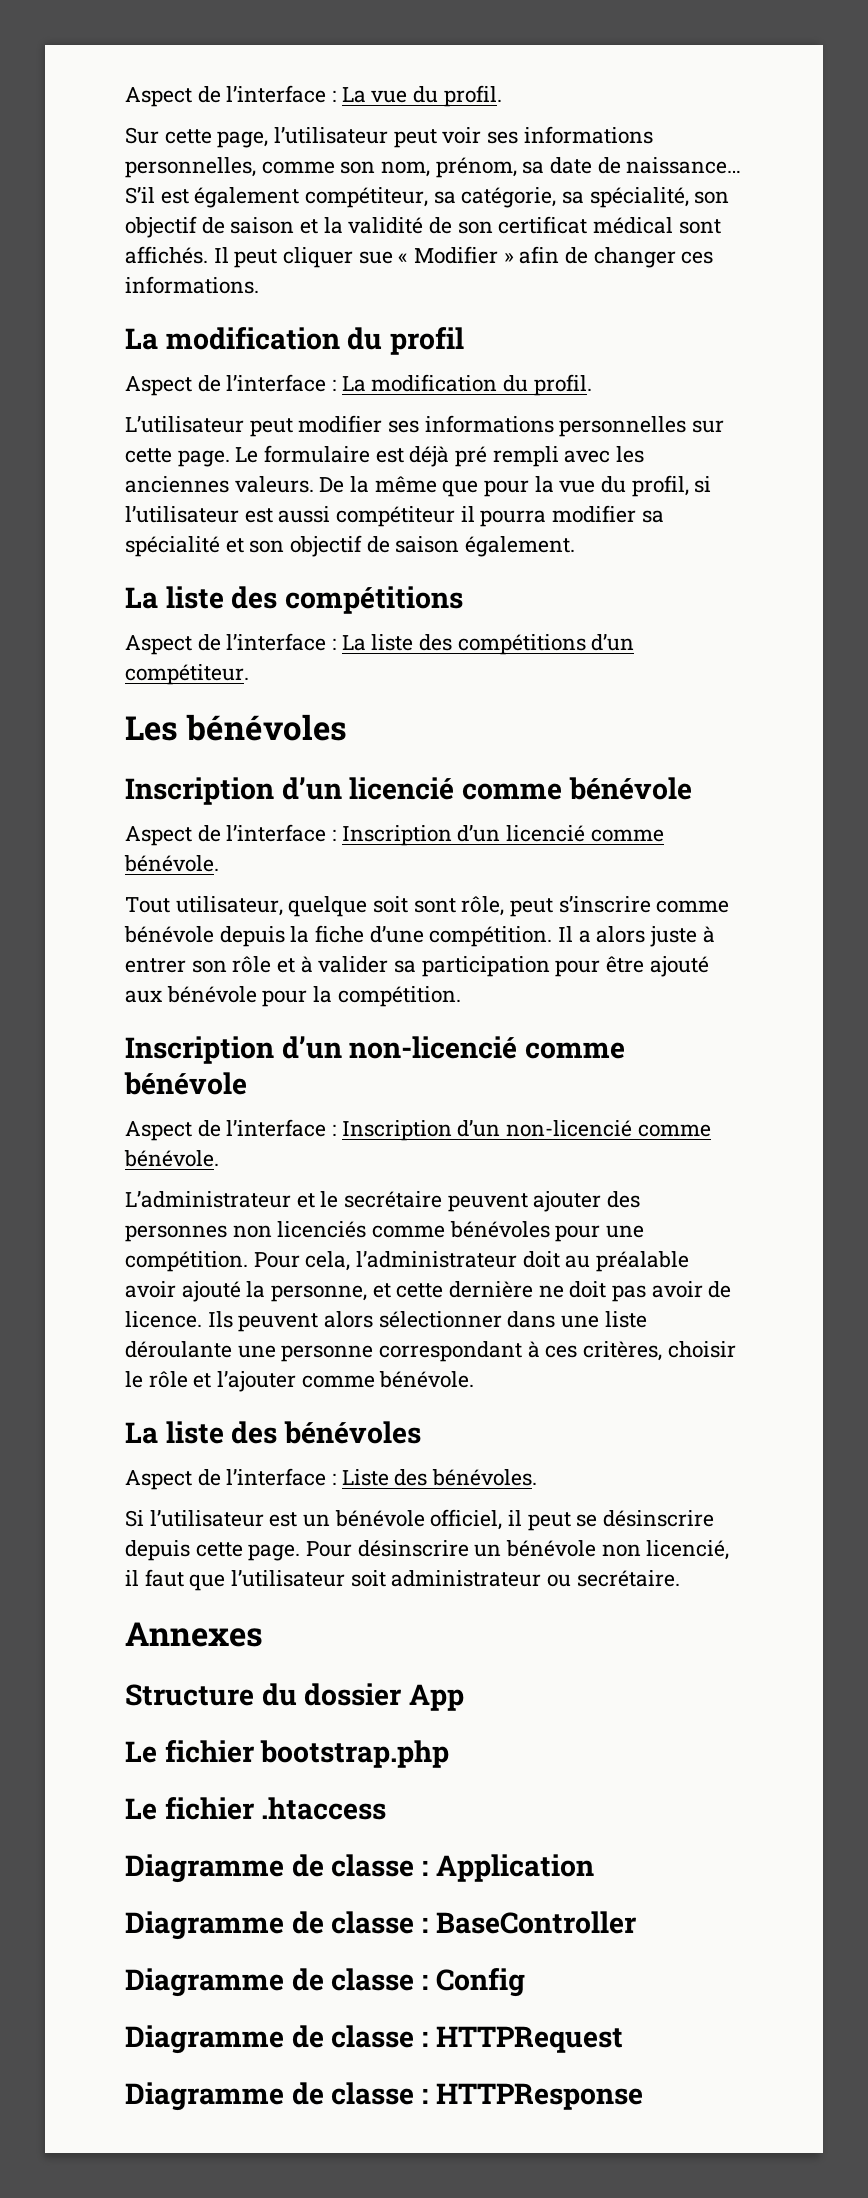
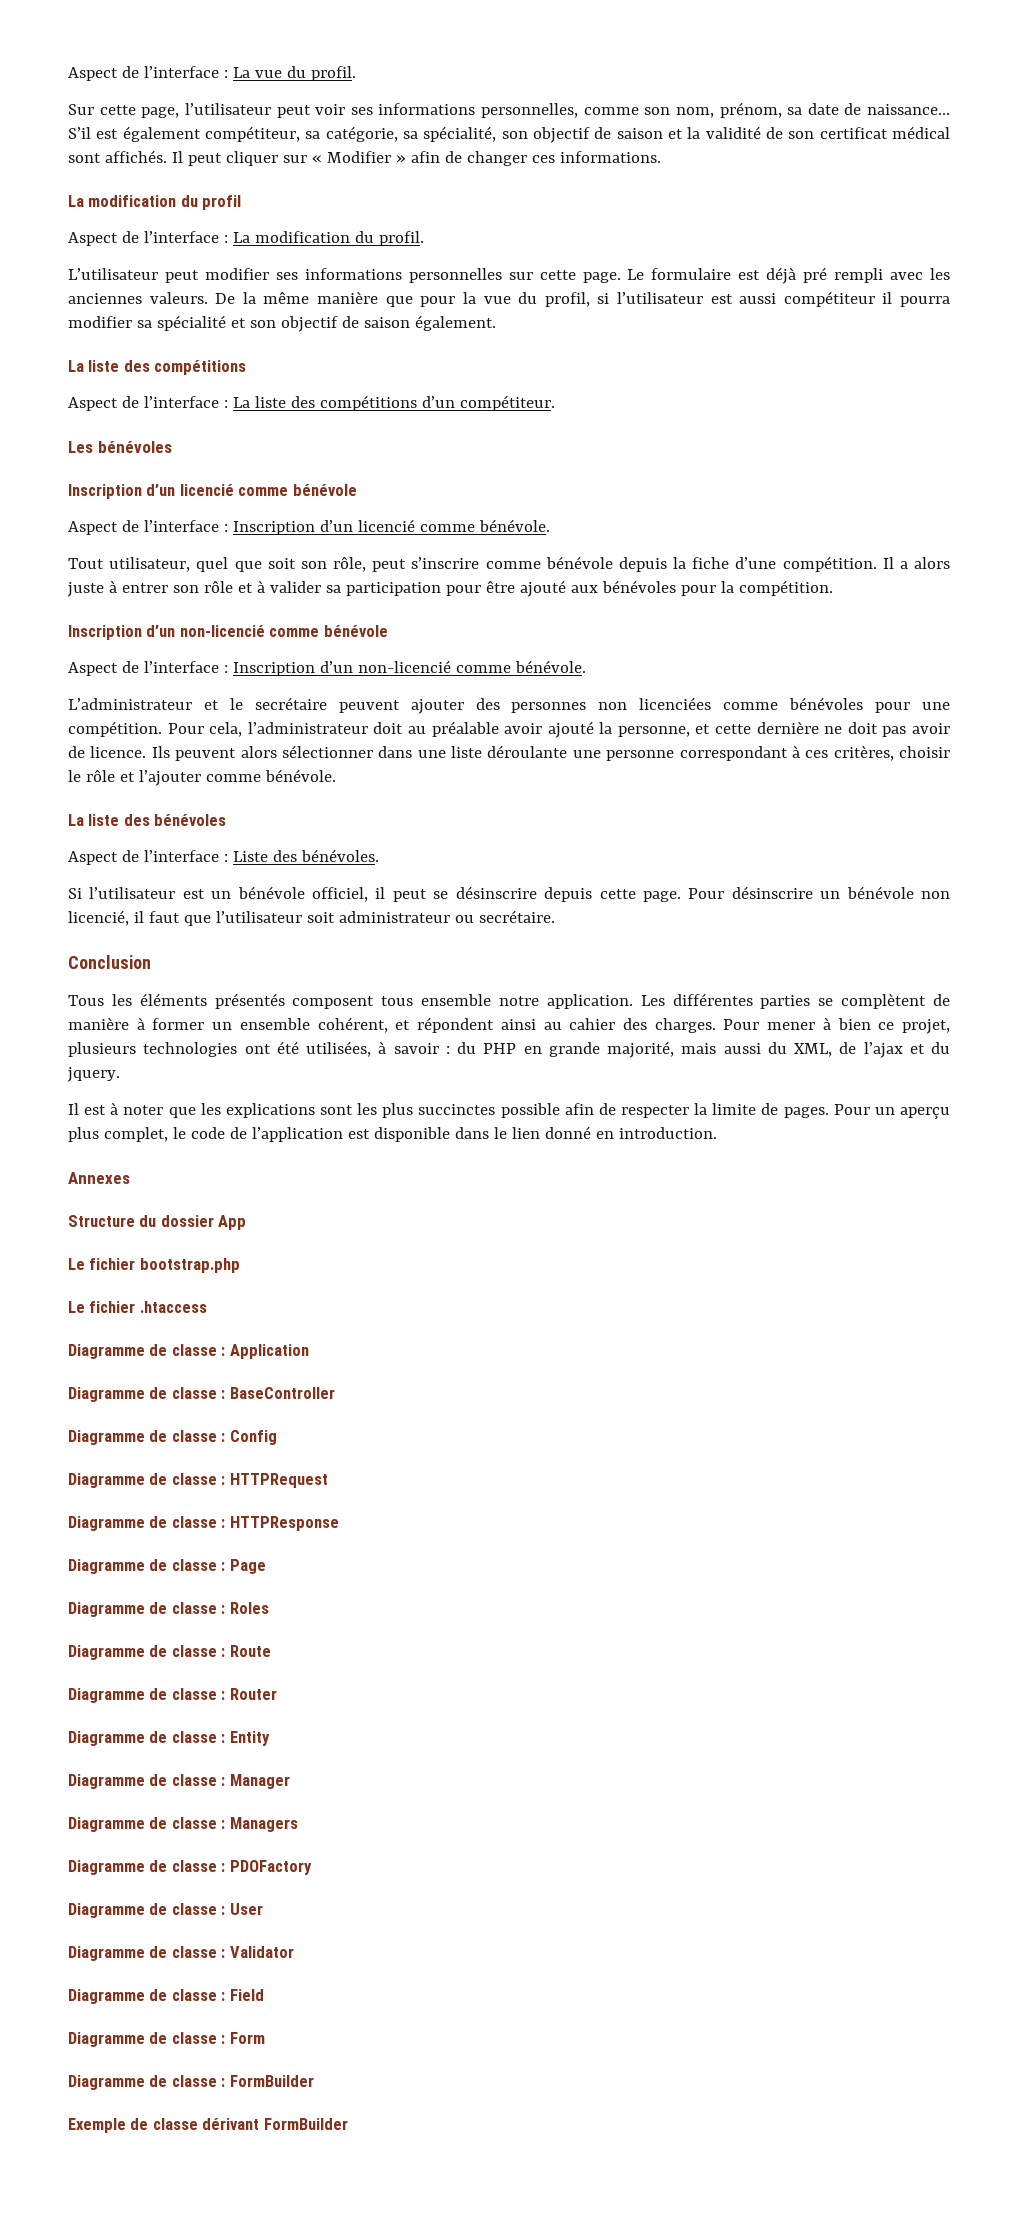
[358,251,393,264] sue -> [282,155,307,163] sur
(437, 484) none -> [317,291,379,304] manière
[288,896,456,917] quelque soit sont -> [196,557,327,572] quel que soit son
[166,986,257,1003] bénévole -> [601,580,676,593] bénévoles
[277,1221,367,1238] licenciés -> [639,697,712,710] licenciées
(680, 1578) none -> [68,955,151,969] [68,993,951,1009] [68,1017,950,1034] [68,1041,950,1058] [67,1067,120,1082] [68,1102,950,1119] [68,1126,717,1142] // Conclusion // Tous les éléments présentés composent tous ensemble notre application. Les différentes parties se complètent de manière à former un ensemble cohérent, et répondent ainsi au cahier des charges. Pour mener à bien ce projet, plusieurs technologies ont été utilisées, à savoir : du PHP en grande majorité, mais aussi du XML, de l’ajax et du jquery. // Il est à noter que les explications sont les plus succinctes possible afin de respecter la limite de pages. Pour un aperçu plus complet, le code de l’application est disponible dans le lien donné en introduction.
(643, 2096) none -> [68,1559,266,1574] [68,1602,269,1617] [68,1645,271,1660] [68,1688,277,1703] [68,1731,270,1746] [68,1774,290,1789] [68,1817,298,1832] [68,1860,312,1875] [68,1903,263,1918] [68,1946,294,1961] [68,1989,264,2004] [68,2032,265,2047] [68,2075,314,2090] [68,2118,348,2133] // Diagramme de classe : Page // Diagramme de classe : Roles // Diagramme de classe : Route // Diagramme de classe : Router // Diagramme de classe : Entity // Diagramme de classe : Manager // Diagramme de classe : Managers // Diagramme de classe : PDOFactory // Diagramme de classe : User // Diagramme de classe : Validator // Diagramme de classe : Field // Diagramme de classe : Form // Diagramme de classe : FormBuilder // Exemple de classe dérivant FormBuilder

